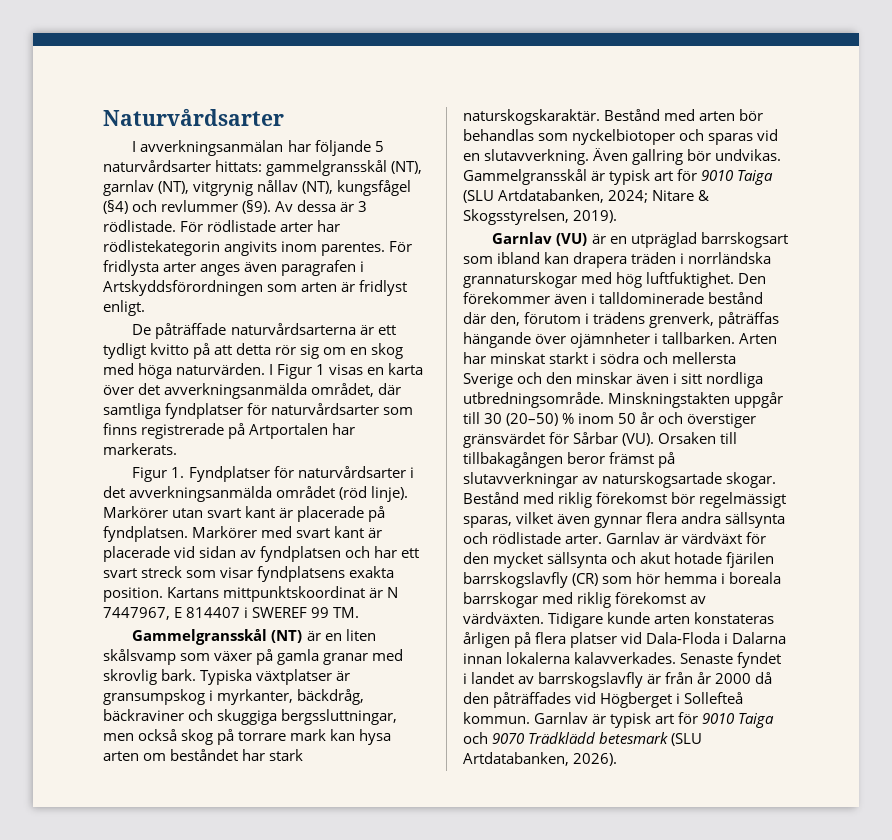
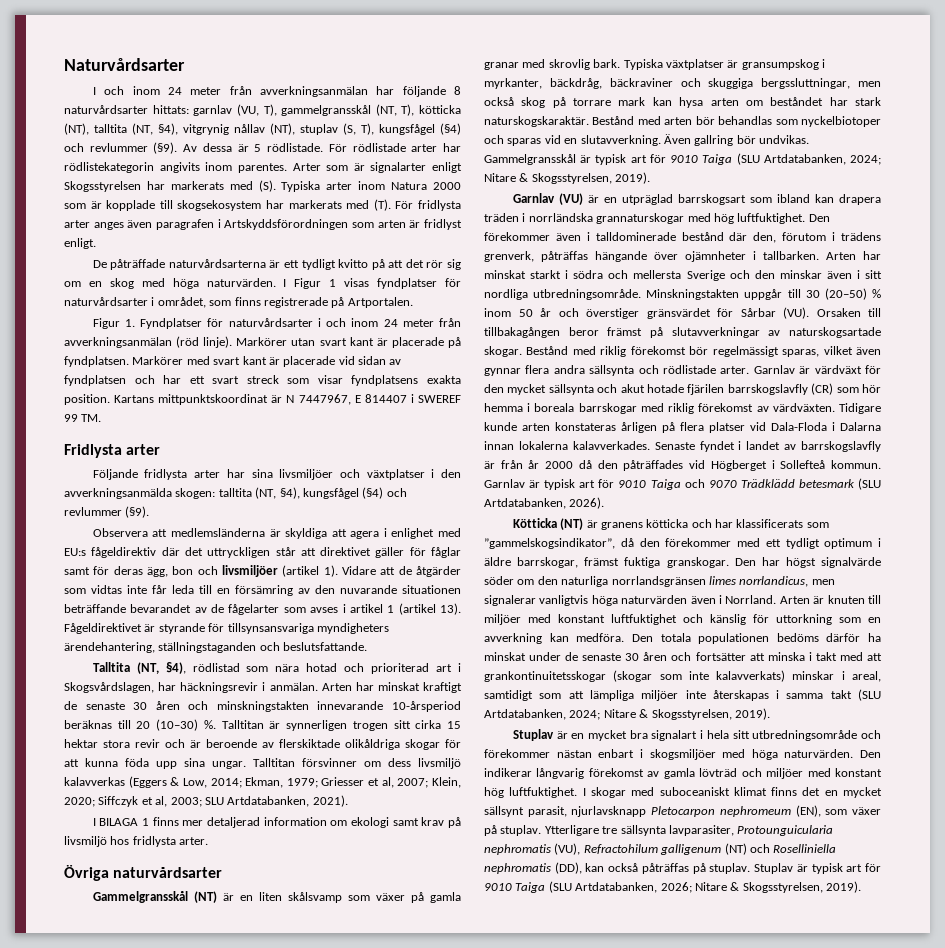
(137, 146) none -> [104,86,252,95] och inom 24 meter från
[374,141,384,152] 5 -> [454,86,462,95] 8
[266,160,423,176] [103,180,334,196] gammelgransskål (NT), garnlav (NT), vitgrynig nållav (NT), -> [193,104,461,116] [64,123,374,135] garnlav (VU, T), gammelgransskål (NT, T), kötticka (NT), talltita (NT, §4), vitgrynig nållav (NT), stuplav (S, T),
[358,201,368,212] 3 -> [254,144,262,152] 5
(386, 249) none -> [292,162,462,173] [64,180,462,192] [64,199,391,211] Arter som är signalarter enligt Skogsstyrelsen har markerats med (S). Typiska arter inom Natura 2000 som är kopplade till skogsekosystem har markerats med (T).
[236,343,272,355] detta -> [405,259,424,268] det
[367,363,424,375] [103,383,402,399] [103,403,161,419] en karta över det avverkningsanmälda området, där samtliga -> (370, 282) none
(380, 409) none -> [151,297,206,308] i området,
[249,423,356,439] [103,443,177,455] Artportalen har markerats. -> [347,297,413,308] Artportalen.
[103,486,336,502] det avverkningsanmälda området -> [326,318,462,327] [64,337,172,348] och inom 24 meter från avverkningsanmälan
(360, 612) none -> [64,444,161,458] [92,469,461,480] [64,487,407,499] [64,506,150,518] [92,528,462,539] [64,547,462,558] [64,565,461,577] [64,585,461,596] [64,603,462,615] [64,623,389,634] [64,642,368,653] [92,662,461,674] [64,682,462,693] [64,701,461,712] [64,719,461,731] [64,739,461,750] [64,758,461,769] [64,776,461,788] [64,795,348,807] [92,817,461,828] [64,836,209,847] [64,865,223,881] // Fridlysta arter // Följande fridlysta arter har sina livsmiljöer och växtplatser i den avverkningsanmälda skogen: talltita (NT, §4), kungsfågel (§4) och revlummer (§9). // Observera att medlemsländerna är skyldiga att agera i enlighet med EU:s fågeldirektiv där det uttryckligen står att direktivet gäller för fåglar samt för deras ägg, bon och livsmiljöer (artikel 1). Vidare att de åtgärder som vidtas inte får leda till en försämring av den nuvarande situationen beträffande bevarandet av de fågelarter som avses i artikel 1 (artikel 13). Fågeldirektivet är styrande för tillsynsansvariga myndigheters ärendehantering, ställningstaganden och beslutsfattande. // Talltita (NT, §4), rödlistad som nära hotad och prioriterad art i Skogsvårdslagen, har häckningsrevir i anmälan. Arten har minskat kraftigt de senaste 30 åren och minskningstakten innevarande 10-årsperiod beräknas till 20 (10–30) %. Talltitan är synnerligen trogen sitt cirka 15 hektar stora revir och är beroende av flerskiktade olikåldriga skogar för att kunna föda upp sina ungar. Talltitan försvinner om dess livsmiljö kalavverkas (Eggers & Low, 2014; Ekman, 1979; Griesser et al, 2007; Klein, 2020; Siffczyk et al, 2003; SLU Artdatabanken, 2021). // I BILAGA 1 finns mer detaljerad information om ekologi samt krav på livsmiljö hos fridlysta arter. // Övriga naturvårdsarter
(618, 759) none -> [512,518,829,530] [484,538,881,549] [484,557,881,568] [484,576,835,587] [484,595,881,606] [484,614,881,625] [484,633,881,644] [484,652,882,661] [484,670,881,682] [484,689,881,701] [484,708,770,720] [512,729,882,741] [484,749,881,760] [484,768,882,779] [484,787,882,798] [484,805,881,817] [484,825,834,836] [484,843,837,855] [484,862,882,874] [484,881,861,893] // Kötticka (NT) är granens kötticka och har klassificerats som ”gammelskogsindikator”, då den förekommer med ett tydligt optimum i äldre barrskogar, främst fuktiga granskogar. Den har högst signalvärde söder om den naturliga norrlandsgränsen limes norrlandicus, men signalerar vanligtvis höga naturvärden även i Norrland. Arten är knuten till miljöer med konstant luftfuktighet och känslig för uttorkning som en avverkning kan medföra. Den totala populationen bedöms därför ha minskat under de senaste 30 åren och fortsätter att minska i takt med att grankontinuitetsskogar (skogar som inte kalavverkats) minskar i areal, samtidigt som att lämpliga miljöer inte återskapas i samma takt (SLU Artdatabanken, 2024; Nitare & Skogsstyrelsen, 2019). // Stuplav är en mycket bra signalart i hela sitt utbredningsområde och förekommer nästan enbart i skogsmiljöer med höga naturvärden. Den indikerar långvarig förekomst av gamla lövträd och miljöer med konstant hög luftfuktighet. I skogar med suboceaniskt klimat finns det en mycket sällsynt parasit, njurlavsknapp Pletocarpon nephromeum (EN), som växer på stuplav. Ytterligare tre sällsynta lavparasiter, Protounguicularia nephromatis (VU), Refractohilum galligenum (NT) och Roselliniella nephromatis (DD), kan också påträffas på stuplav. Stuplav är typisk art för 9010 Taiga (SLU Artdatabanken, 2026; Nitare & Skogsstyrelsen, 2019).

